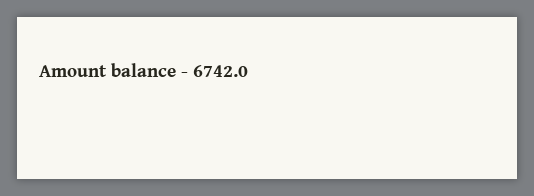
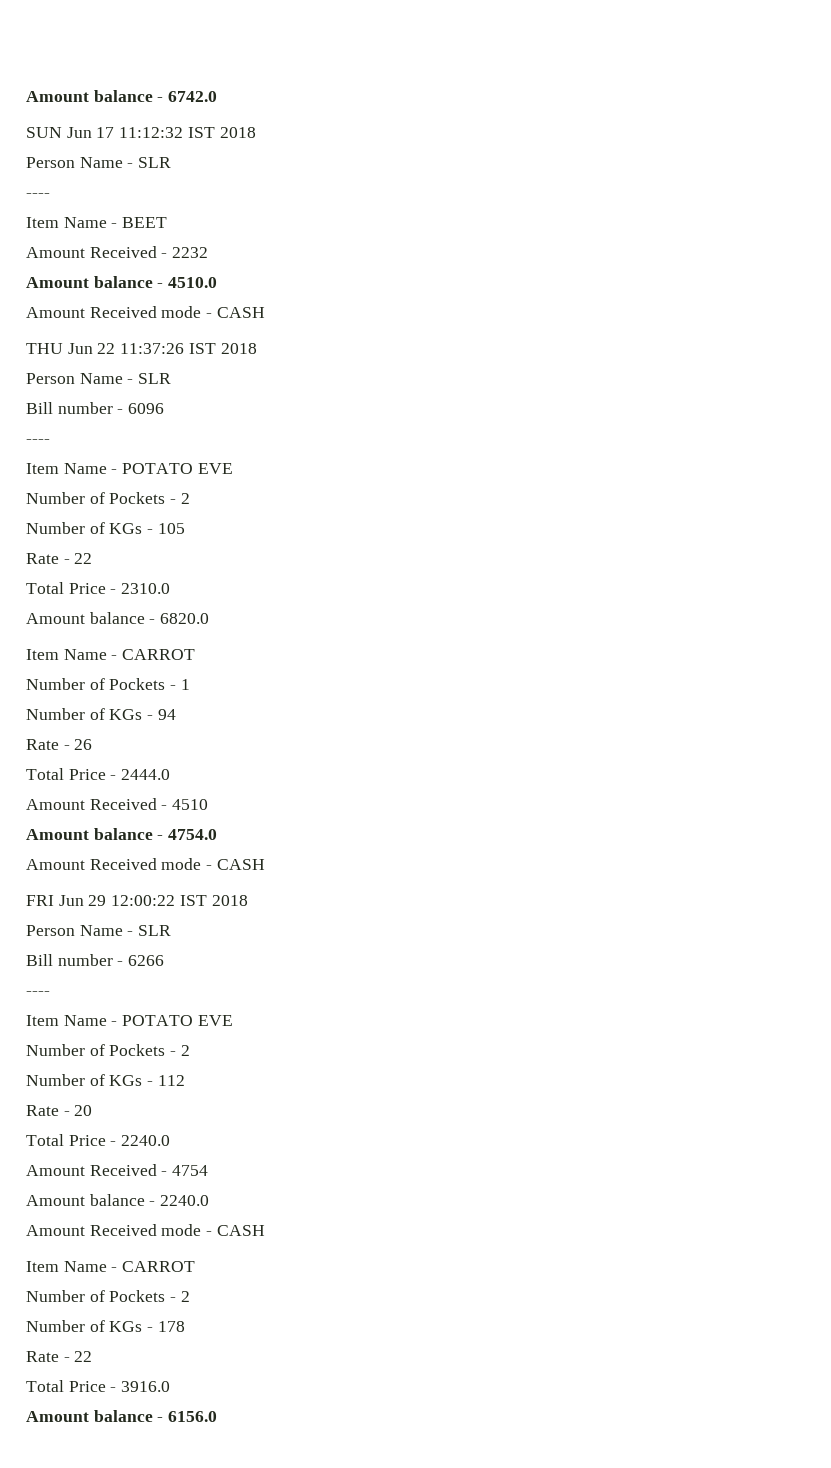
(248, 71) none -> [26,127,256,138] [26,157,172,168] [26,193,50,198] [26,217,168,228] [26,246,209,258] [26,276,218,288] [26,306,265,318] [26,343,257,354] [26,373,172,384] [26,402,165,414] [26,439,50,444] [26,463,233,474] [26,492,190,504] [26,522,185,534] [26,553,93,564] [26,582,171,594] [26,612,210,624] [26,649,196,660] [26,678,190,690] [26,708,176,720] [26,739,93,750] [26,768,171,780] [26,798,209,810] [26,828,218,840] [26,858,265,870] [26,895,248,906] [26,925,172,936] [26,954,165,966] [26,991,50,996] [26,1015,233,1026] [26,1044,190,1056] [26,1074,185,1086] [26,1105,93,1116] [26,1134,171,1146] [26,1164,209,1176] [26,1194,210,1206] [26,1224,265,1236] [26,1261,196,1272] [26,1290,190,1302] [26,1320,185,1332] [26,1351,93,1362] [26,1380,171,1392] [26,1410,218,1422] // SUN Jun 17 11:12:32 IST 2018 // Person Name - SLR // ---- // Item Name - BEET // Amount Received - 2232 // Amount balance - 4510.0 // Amount Received mode - CASH // THU Jun 22 11:37:26 IST 2018 // Person Name - SLR // Bill number - 6096 // ---- // Item Name - POTATO EVE // Number of Pockets - 2 // Number of KGs - 105 // Rate - 22 // Total Price - 2310.0 // Amount balance - 6820.0 // Item Name - CARROT // Number of Pockets - 1 // Number of KGs - 94 // Rate - 26 // Total Price - 2444.0 // Amount Received - 4510 // Amount balance - 4754.0 // Amount Received mode - CASH // FRI Jun 29 12:00:22 IST 2018 // Person Name - SLR // Bill number - 6266 // ---- // Item Name - POTATO EVE // Number of Pockets - 2 // Number of KGs - 112 // Rate - 20 // Total Price - 2240.0 // Amount Received - 4754 // Amount balance - 2240.0 // Amount Received mode - CASH // Item Name - CARROT // Number of Pockets - 2 // Number of KGs - 178 // Rate - 22 // Total Price - 3916.0 // Amount balance - 6156.0

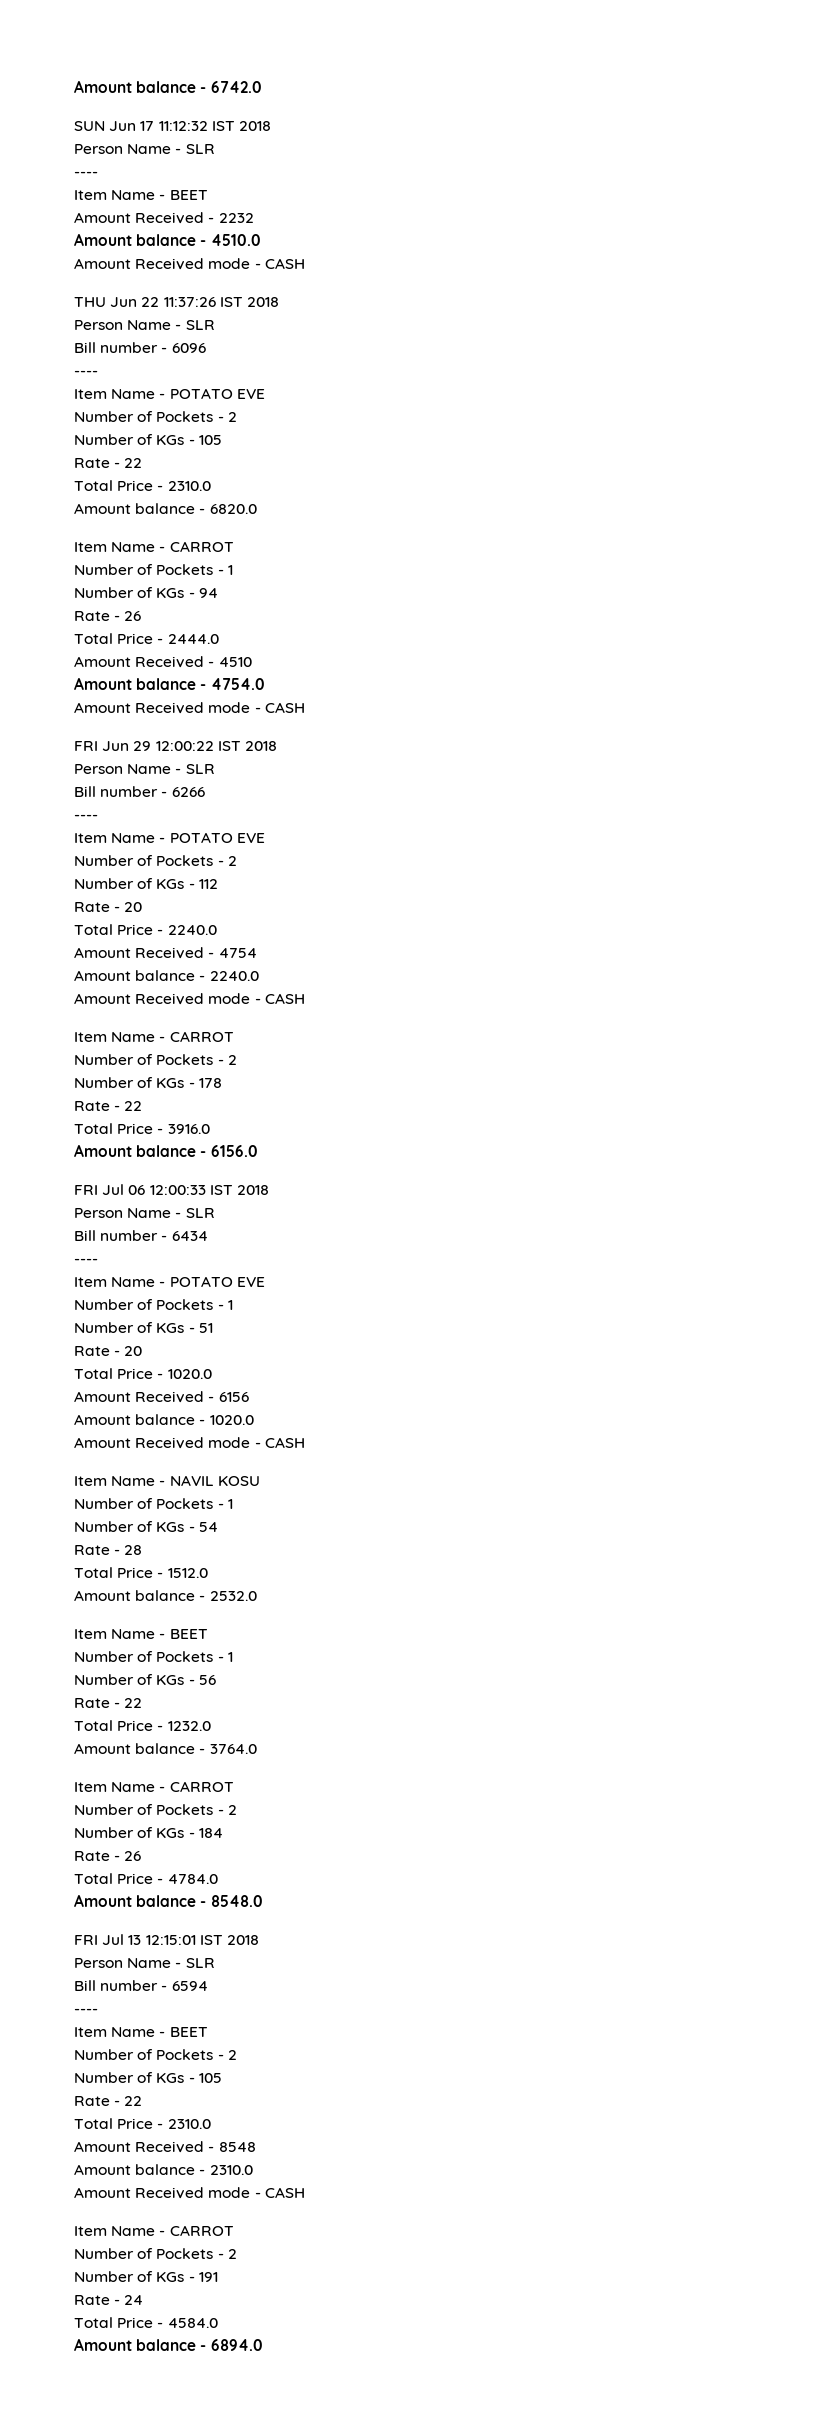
(218, 1416) none -> [74,1184,269,1195] [74,1208,215,1218] [74,1230,208,1241] [74,1258,98,1264] [74,1276,265,1287] [74,1299,233,1310] [74,1322,213,1333] [74,1346,143,1356] [74,1368,212,1379] [74,1391,249,1403] [74,1414,254,1425] [74,1437,305,1449] [74,1475,260,1486] [74,1498,233,1509] [74,1521,218,1532] [74,1545,143,1555] [74,1567,208,1578] [74,1590,257,1601] [74,1629,208,1639] [74,1651,233,1662] [74,1674,216,1685] [74,1698,143,1708] [74,1720,211,1731] [74,1743,257,1754] [74,1781,234,1792] [74,1804,237,1815] [74,1827,223,1838] [74,1851,142,1861] [74,1873,218,1884] [74,1894,263,1907] [74,1934,259,1945] [74,1958,215,1968] [74,1980,208,1991] [74,2008,98,2014] [74,2027,208,2037] [74,2049,237,2060] [74,2072,222,2083] [74,2096,143,2106] [74,2118,211,2129] [74,2141,256,2153] [74,2164,253,2175] [74,2187,305,2199] [74,2225,234,2236] [74,2248,237,2259] [74,2271,218,2282] [74,2295,144,2305] [74,2317,218,2328] [74,2338,263,2351] // FRI Jul 06 12:00:33 IST 2018 // Person Name - SLR // Bill number - 6434 // ---- // Item Name - POTATO EVE // Number of Pockets - 1 // Number of KGs - 51 // Rate - 20 // Total Price - 1020.0 // Amount Received - 6156 // Amount balance - 1020.0 // Amount Received mode - CASH // Item Name - NAVIL KOSU // Number of Pockets - 1 // Number of KGs - 54 // Rate - 28 // Total Price - 1512.0 // Amount balance - 2532.0 // Item Name - BEET // Number of Pockets - 1 // Number of KGs - 56 // Rate - 22 // Total Price - 1232.0 // Amount balance - 3764.0 // Item Name - CARROT // Number of Pockets - 2 // Number of KGs - 184 // Rate - 26 // Total Price - 4784.0 // Amount balance - 8548.0 // FRI Jul 13 12:15:01 IST 2018 // Person Name - SLR // Bill number - 6594 // ---- // Item Name - BEET // Number of Pockets - 2 // Number of KGs - 105 // Rate - 22 // Total Price - 2310.0 // Amount Received - 8548 // Amount balance - 2310.0 // Amount Received mode - CASH // Item Name - CARROT // Number of Pockets - 2 // Number of KGs - 191 // Rate - 24 // Total Price - 4584.0 // Amount balance - 6894.0

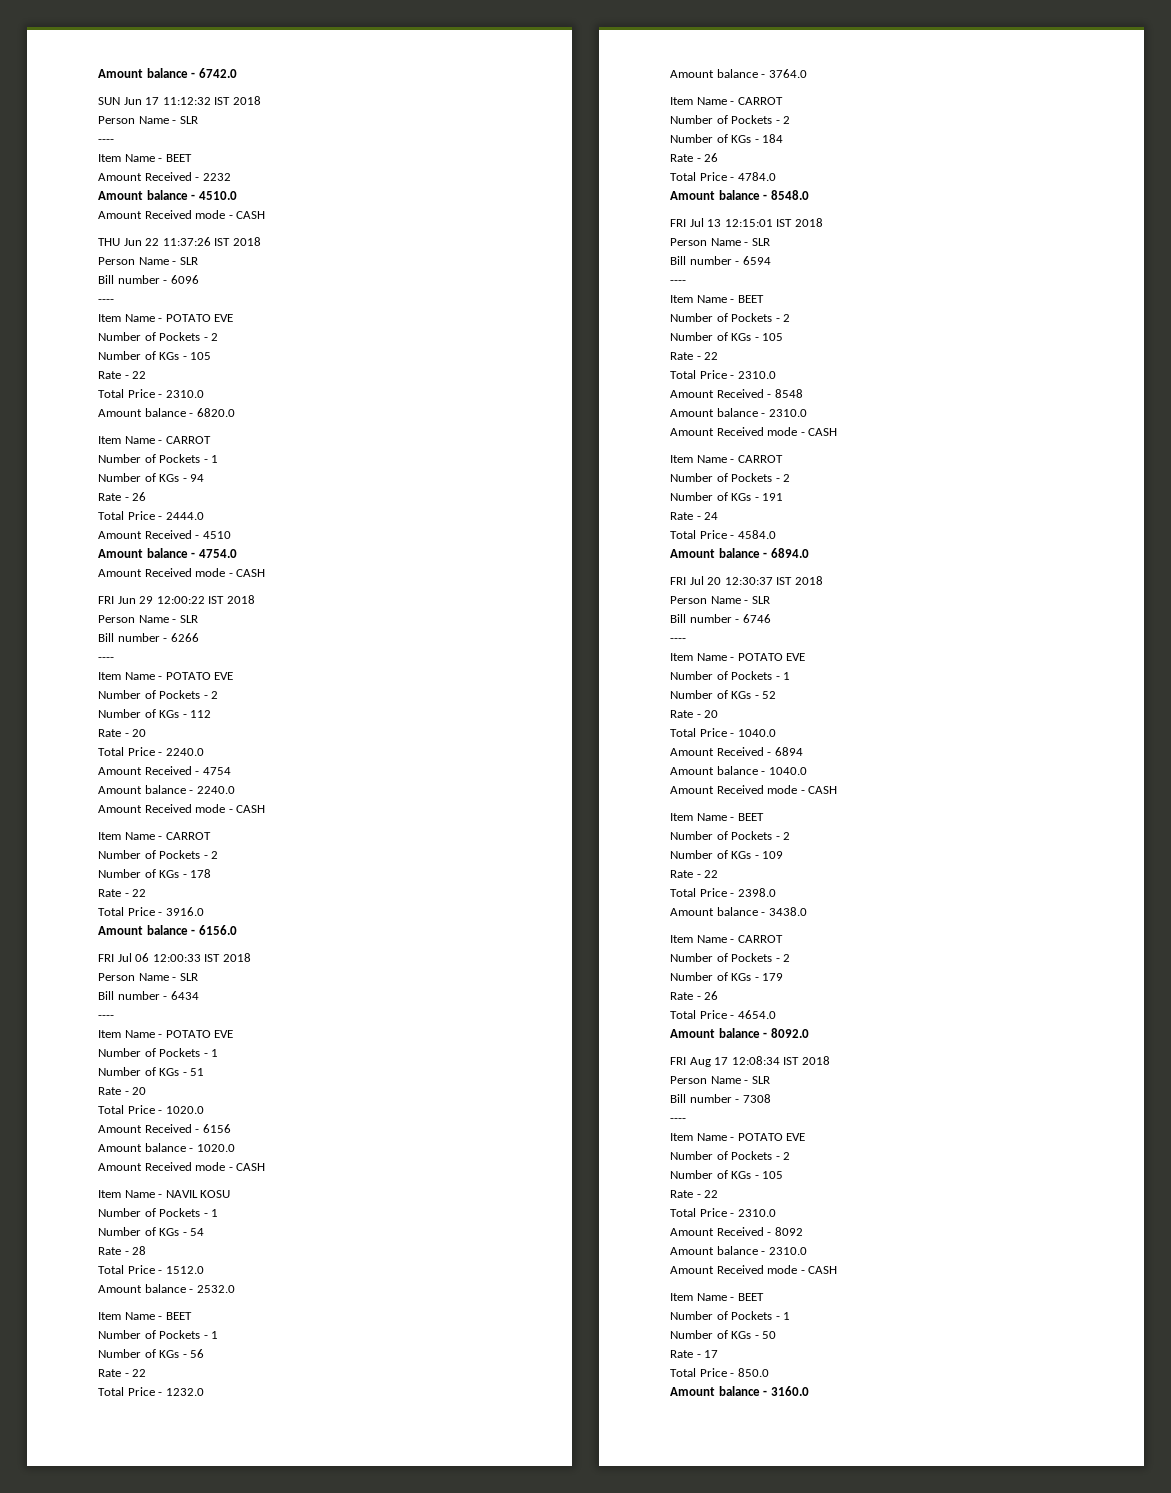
(263, 2345) none -> [670,576,823,585] [670,596,770,604] [670,614,771,623] [670,638,686,642] [670,653,806,661] [670,671,791,680] [670,690,777,699] [670,710,719,718] [670,728,776,737] [670,747,803,756] [670,766,807,775] [670,785,838,794] [670,813,764,821] [670,831,791,840] [670,850,784,859] [670,870,719,878] [670,888,776,897] [670,907,807,916] [670,935,783,943] [670,953,791,962] [670,972,784,981] [670,991,719,1000] [670,1010,776,1019] [670,1028,809,1038] [670,1056,830,1067] [670,1076,770,1084] [670,1094,771,1103] [670,1118,686,1122] [670,1133,806,1141] [670,1151,791,1160] [670,1170,784,1179] [670,1190,719,1198] [670,1208,776,1217] [670,1227,803,1236] [670,1246,807,1255] [670,1265,838,1274] [670,1293,764,1301] [670,1311,791,1320] [670,1330,777,1339] [670,1350,719,1358] [670,1368,769,1377] [670,1386,809,1396] // FRI Jul 20 12:30:37 IST 2018 // Person Name - SLR // Bill number - 6746 // ---- // Item Name - POTATO EVE // Number of Pockets - 1 // Number of KGs - 52 // Rate - 20 // Total Price - 1040.0 // Amount Received - 6894 // Amount balance - 1040.0 // Amount Received mode - CASH // Item Name - BEET // Number of Pockets - 2 // Number of KGs - 109 // Rate - 22 // Total Price - 2398.0 // Amount balance - 3438.0 // Item Name - CARROT // Number of Pockets - 2 // Number of KGs - 179 // Rate - 26 // Total Price - 4654.0 // Amount balance - 8092.0 // FRI Aug 17 12:08:34 IST 2018 // Person Name - SLR // Bill number - 7308 // ---- // Item Name - POTATO EVE // Number of Pockets - 2 // Number of KGs - 105 // Rate - 22 // Total Price - 2310.0 // Amount Received - 8092 // Amount balance - 2310.0 // Amount Received mode - CASH // Item Name - BEET // Number of Pockets - 1 // Number of KGs - 50 // Rate - 17 // Total Price - 850.0 // Amount balance - 3160.0

